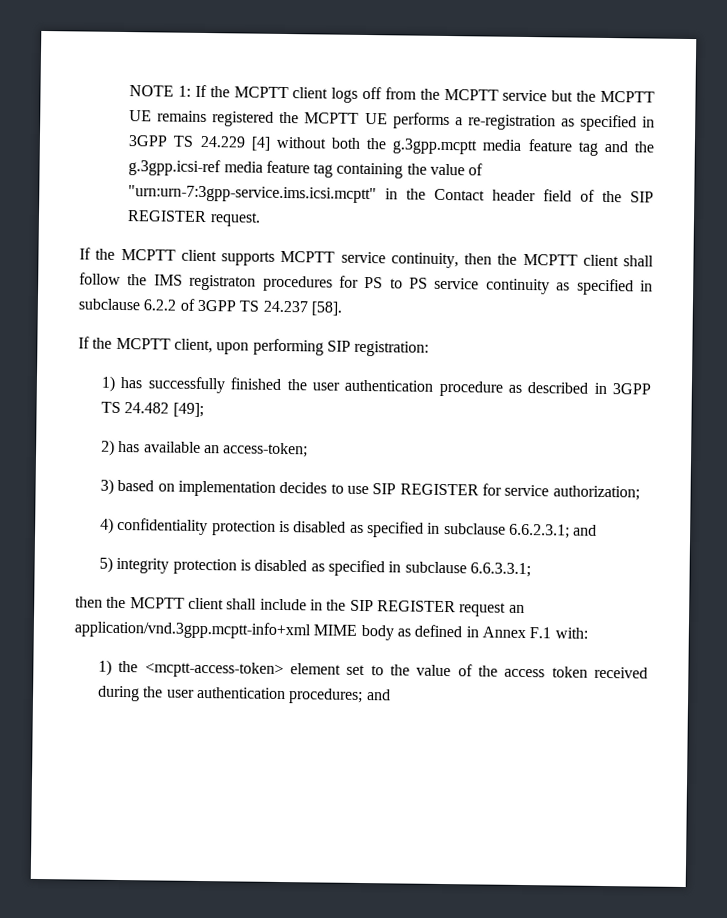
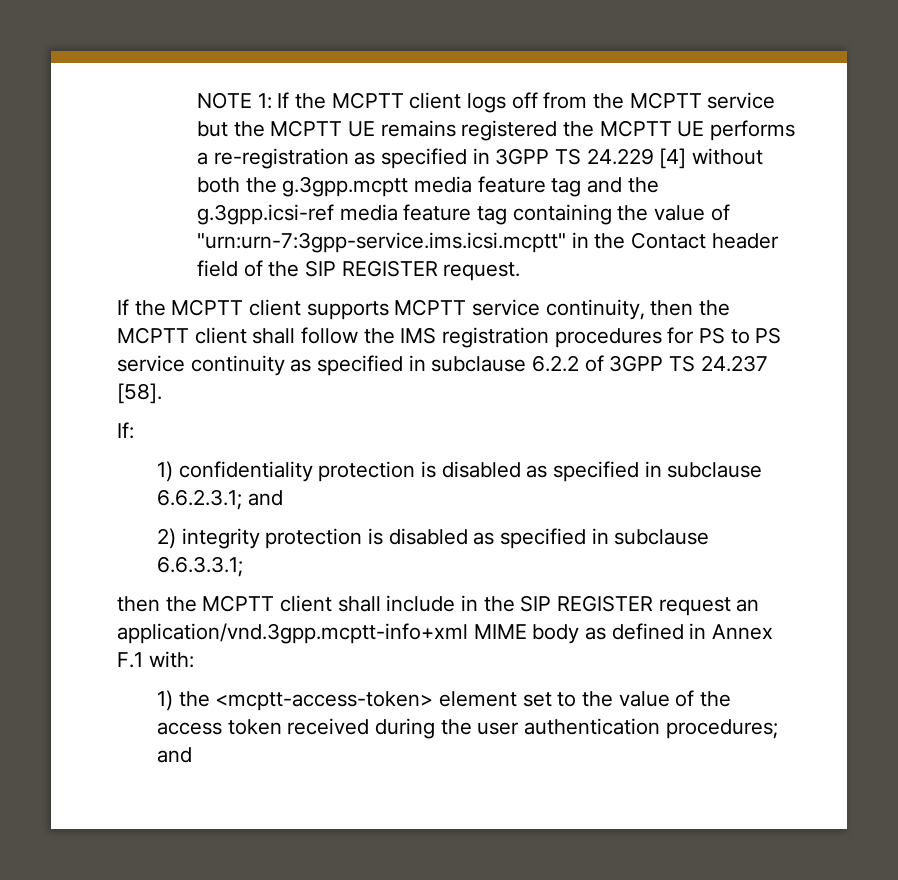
[189,274,257,291] registraton -> [442,327,550,348] registration
[78,336,430,357] [101,375,652,397] [101,401,204,418] [101,439,309,458] [100,478,640,501] [100,517,115,534] If the MCPTT client, upon performing SIP registration: // 1) has successfully finished the user authentication procedure as described in 3GPP TS 24.482 [49]; // 2) has available an access-token; // 3) based on implementation decides to use SIP REGISTER for service authorization; // 4) -> [117,422,134,439] [156,461,173,482] If: // 1)
[99,556,114,573] 5) -> [156,528,176,549] 2)

